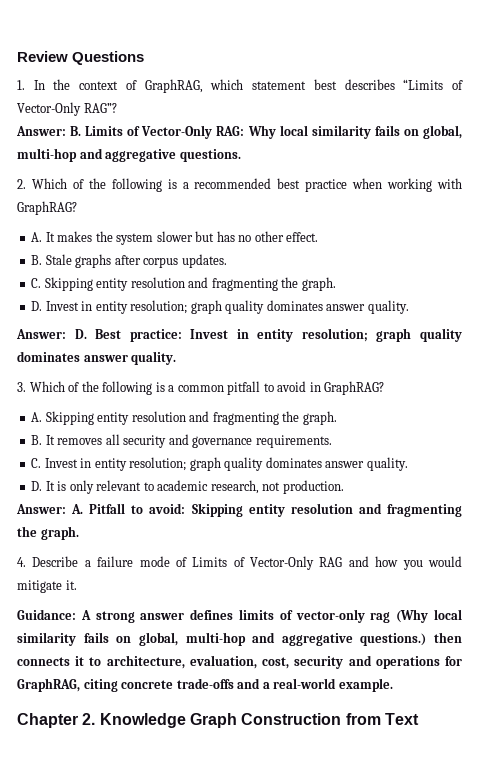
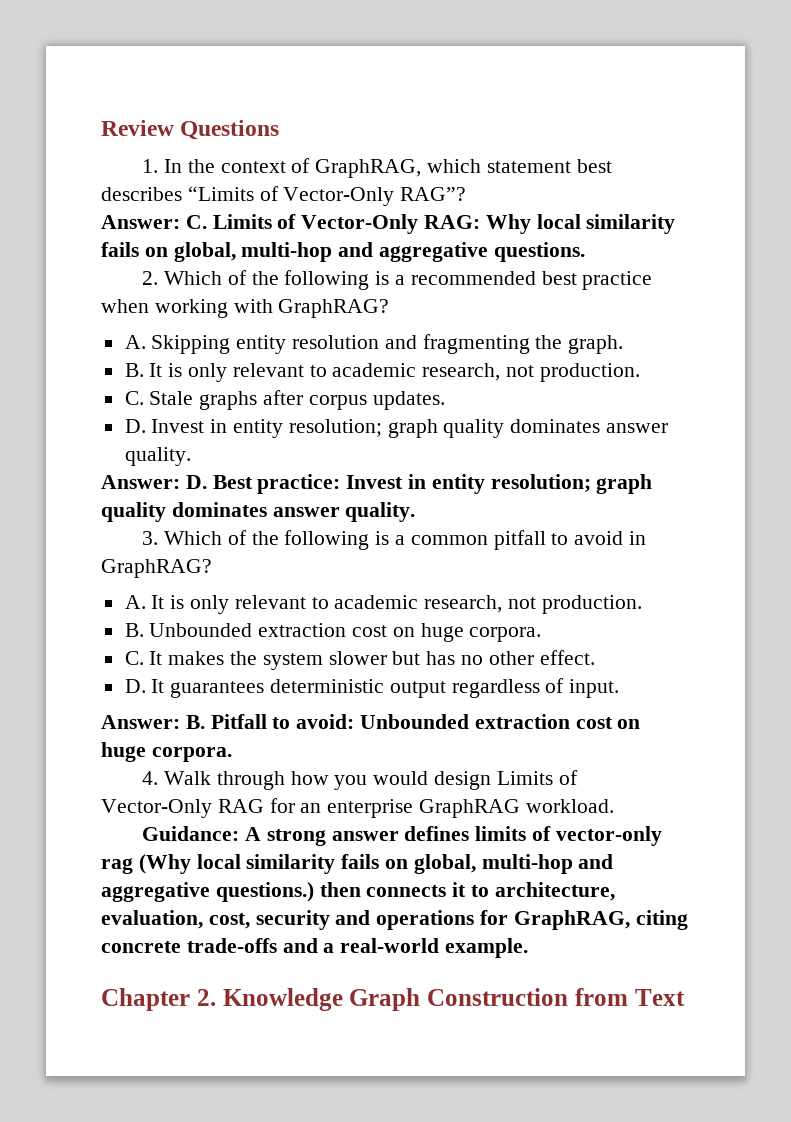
[70,126,82,136] B. -> [185,215,207,229] C.
[45,231,319,245] [31,254,227,268] [31,277,336,291] It makes the system slower but has no other effect. // B. Stale graphs after corpus updates. // C. Skipping entity resolution and fragmenting the graph. -> [151,334,624,354] [124,363,640,382] [124,390,445,410] Skipping entity resolution and fragmenting the graph. // B. It is only relevant to academic research, not production. // C. Stale graphs after corpus updates.
[45,411,337,425] [31,434,332,448] [31,457,408,471] [31,480,344,494] [16,504,84,514] Skipping entity resolution and fragmenting the graph. // B. It removes all security and governance requirements. // C. Invest in entity resolution; graph quality dominates answer quality. // D. It is only relevant to academic research, not production. // Answer: A. -> [151,595,642,614] [124,623,542,642] [124,650,595,670] [124,678,620,698] [101,715,205,729] It is only relevant to academic research, not production. // B. Unbounded extraction cost on huge corpora. // C. It makes the system slower but has no other effect. // D. It guarantees deterministic output regardless of input. // Answer: B.
[191,503,462,517] [17,526,79,540] [17,556,462,570] [17,580,77,593] Skipping entity resolution and fragmenting the graph. // 4. Describe a failure mode of Limits of Vector-Only RAG and how you would mitigate it. -> [360,714,641,729] [101,742,232,762] [142,770,578,790] [101,798,614,818] Unbounded extraction cost on huge corpora. // 4. Walk through how you would design Limits of Vector-Only RAG for an enterprise GraphRAG workload.

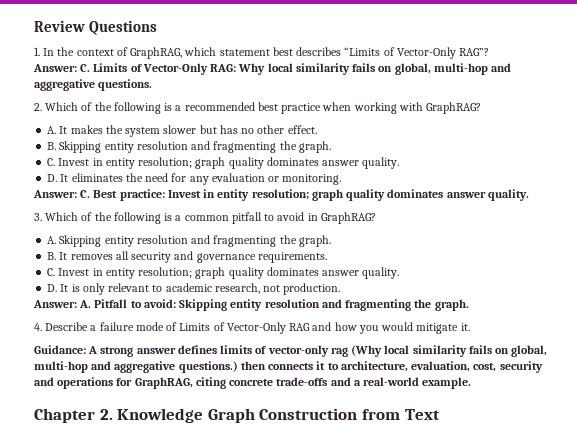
[151,334,624,354] [124,363,640,382] [124,390,445,410] [124,419,669,438] [124,447,191,466] [101,475,207,489] Skipping entity resolution and fragmenting the graph. // B. It is only relevant to academic research, not production. // C. Stale graphs after corpus updates. // D. Invest in entity resolution; graph quality dominates answer quality. // Answer: D. -> [59,125,317,137] [47,141,331,153] [47,157,400,169] [47,173,342,185] [33,190,91,198] It makes the system slower but has no other effect. // B. Skipping entity resolution and fragmenting the graph. // C. Invest in entity resolution; graph quality dominates answer quality. // D. It eliminates the need for any evaluation or monitoring. // Answer: C.
[151,595,642,614] [124,623,542,642] [124,650,595,670] [124,678,620,698] [101,715,205,729] It is only relevant to academic research, not production. // B. Unbounded extraction cost on huge corpora. // C. It makes the system slower but has no other effect. // D. It guarantees deterministic output regardless of input. // Answer: B. -> [59,235,331,247] [47,251,327,263] [47,267,400,279] [47,283,341,295] [33,300,92,308] Skipping entity resolution and fragmenting the graph. // B. It removes all security and governance requirements. // C. Invest in entity resolution; graph quality dominates answer quality. // D. It is only relevant to academic research, not production. // Answer: A.
[360,714,641,729] [101,742,232,762] [142,770,578,790] [101,798,614,818] Unbounded extraction cost on huge corpora. // 4. Walk through how you would design Limits of Vector-Only RAG for an enterprise GraphRAG workload. -> [179,299,469,311] [34,322,470,334] Skipping entity resolution and fragmenting the graph. // 4. Describe a failure mode of Limits of Vector-Only RAG and how you would mitigate it.

